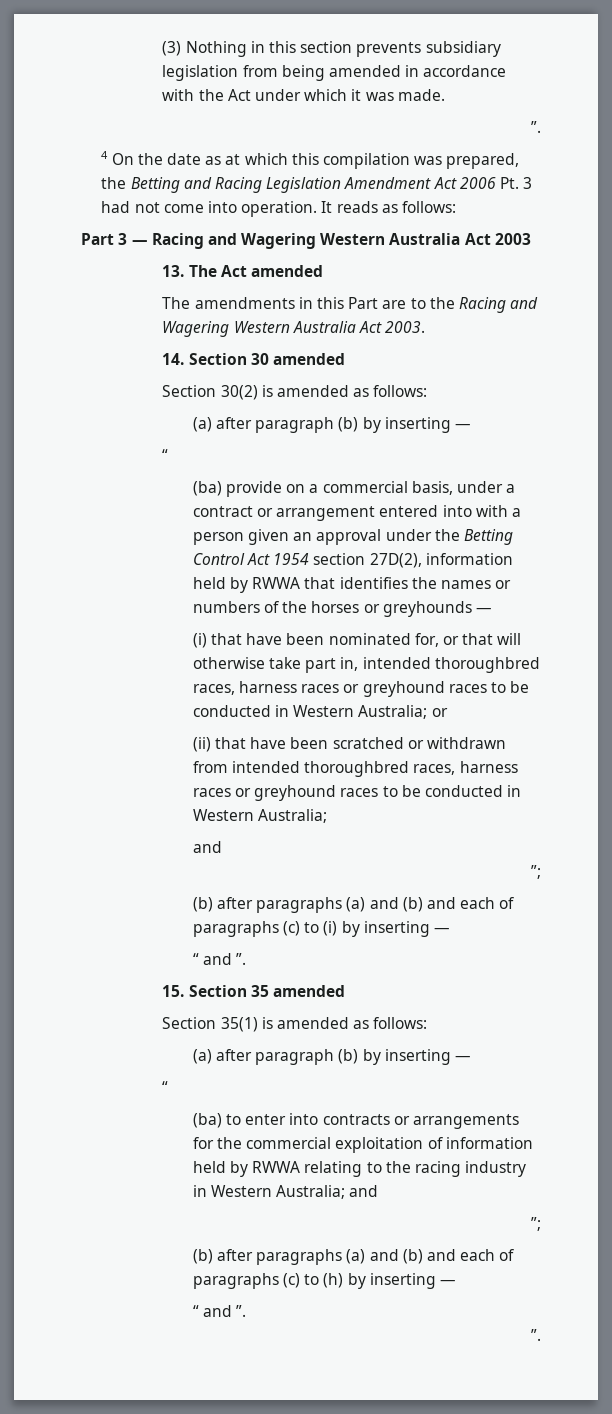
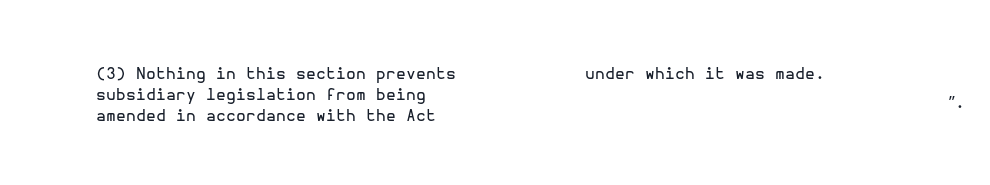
[101,151,520,169] [101,177,533,193] [101,201,456,217] [81,233,531,249] [162,265,323,277] [162,297,539,313] [162,321,426,337] [162,353,345,365] [162,385,428,400] [192,417,472,433] [162,449,169,461] [192,481,516,497] [192,505,522,521] [192,529,514,545] [192,553,513,568] [192,577,512,593] [192,601,493,617] [192,633,522,648] [192,657,540,673] [192,681,530,697] [192,705,448,719] [192,737,507,752] [192,761,518,777] [192,785,522,801] [192,809,328,823] [192,841,222,853] [531,865,541,879] [192,897,515,913] [192,921,451,937] [192,953,247,965] [162,985,345,997] [162,1017,428,1032] [192,1049,472,1065] [162,1081,169,1093] [192,1113,520,1129] [192,1137,533,1153] [192,1161,527,1177] [192,1185,379,1199] [531,1217,541,1231] [192,1249,515,1265] [192,1273,457,1289] [192,1305,247,1317] [531,1329,541,1341] // 4 On the date as at which this compilation was prepared, the Betting and Racing Legislation Amendment Act 2006 Pt. 3 had not come into operation. It reads as follows: // Part 3 — Racing and Wagering Western Australia Act 2003 // 13. The Act amended // The amendments in this Part are to the Racing and Wagering Western Australia Act 2003. // 14. Section 30 amended // Section 30(2) is amended as follows: // (a) after paragraph (b) by inserting — // “ // (ba) provide on a commercial basis, under a contract or arrangement entered into with a person given an approval under the Betting Control Act 1954 section 27D(2), information held by RWWA that identifies the names or numbers of the horses or greyhounds — // (i) that have been nominated for, or that will otherwise take part in, intended thoroughbred races, harness races or greyhound races to be conducted in Western Australia; or // (ii) that have been scratched or withdrawn from intended thoroughbred races, harness races or greyhound races to be conducted in Western Australia; // and // ”; // (b) after paragraphs (a) and (b) and each of paragraphs (c) to (i) by inserting — // “ and ”. // 15. Section 35 amended // Section 35(1) is amended as follows: // (a) after paragraph (b) by inserting — // “ // (ba) to enter into contracts or arrangements for the commercial exploitation of information held by RWWA relating to the racing industry in Western Australia; and // ”; // (b) after paragraphs (a) and (b) and each of paragraphs (c) to (h) by inserting — // “ and ”. // ”. -> (965, 102) none

